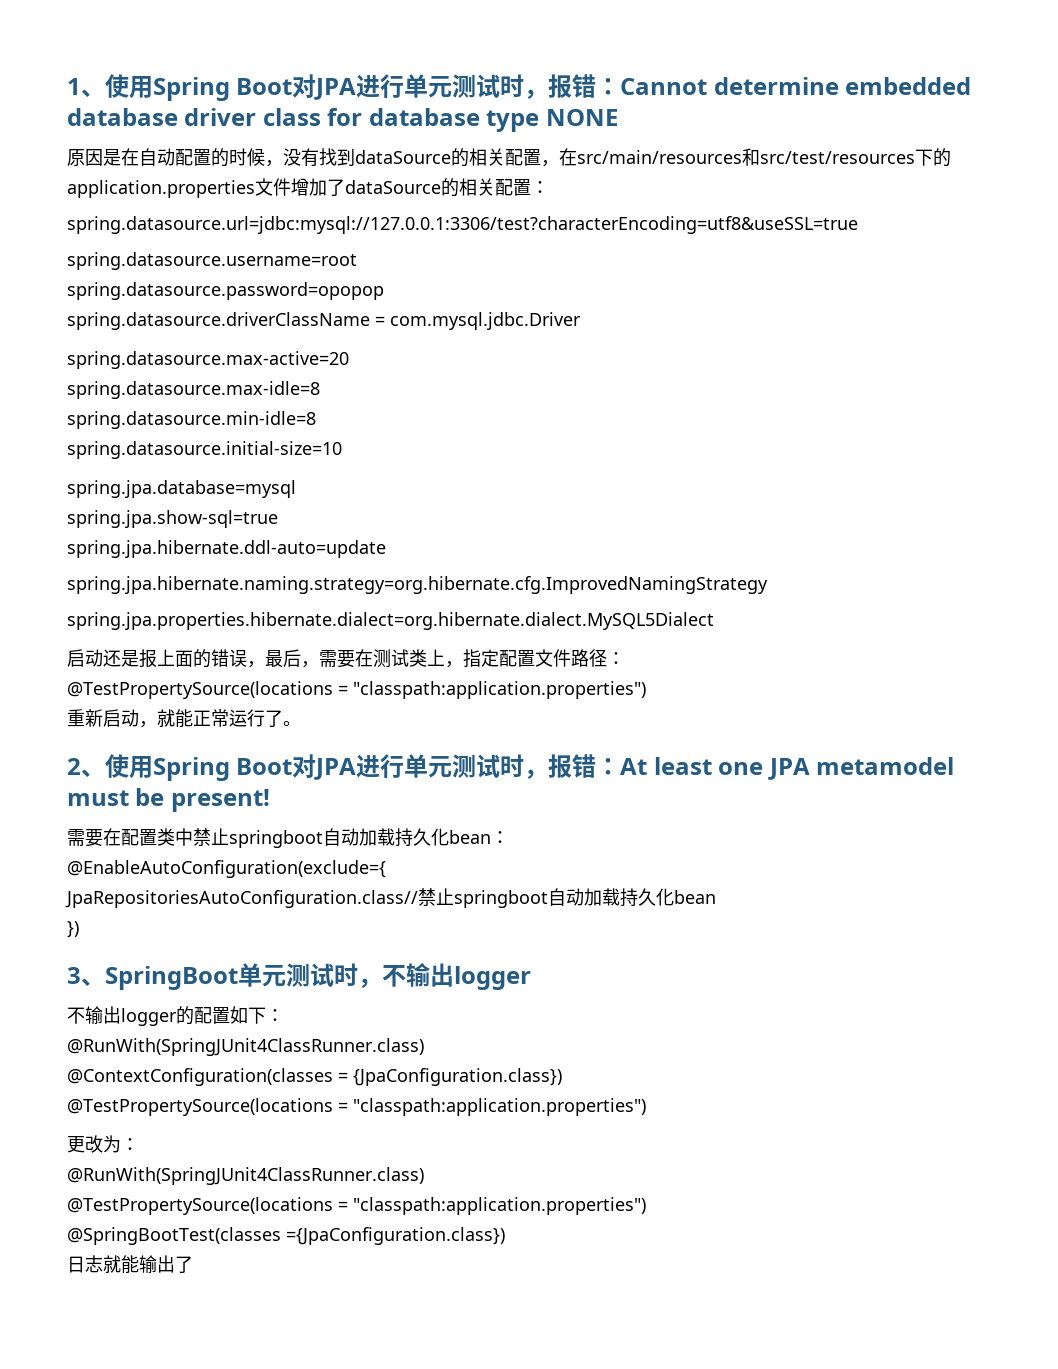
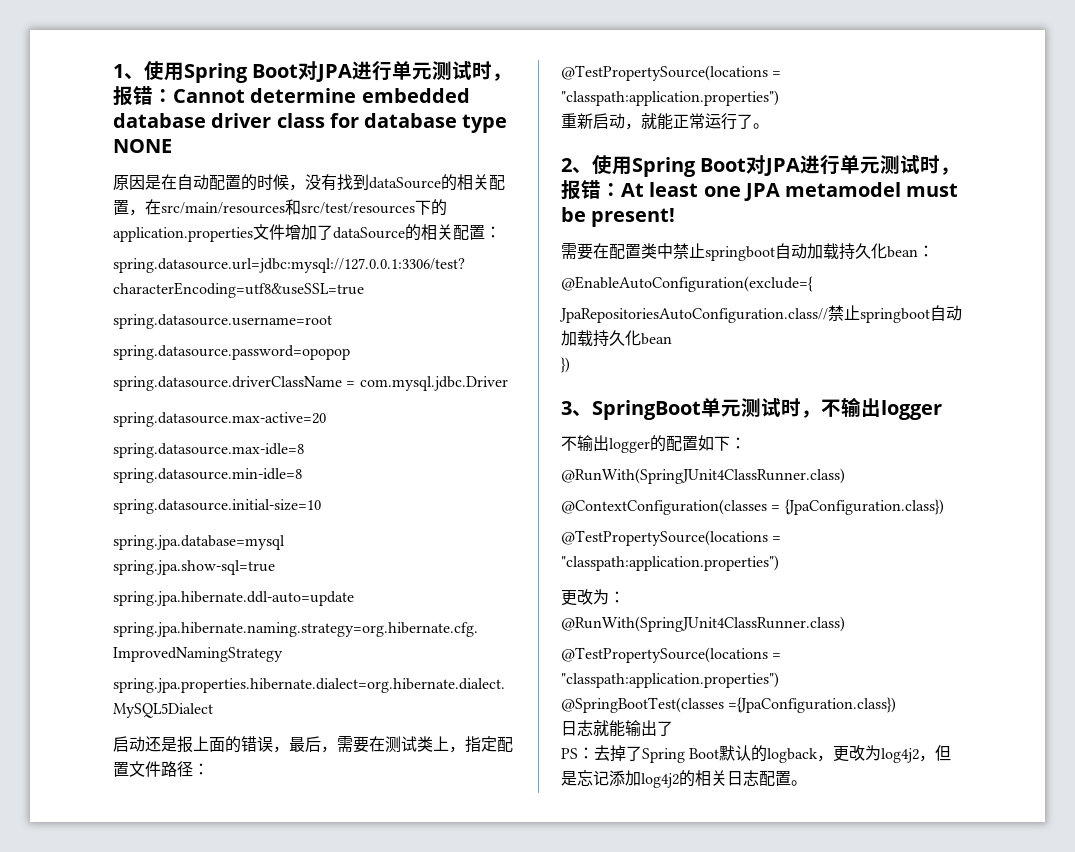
(193, 1264) none -> [561,745,952,763] [561,770,807,788] // PS：去掉了Spring Boot默认的logback，更改为log4j2，但是忘记添加log4j2的相关日志配置。

